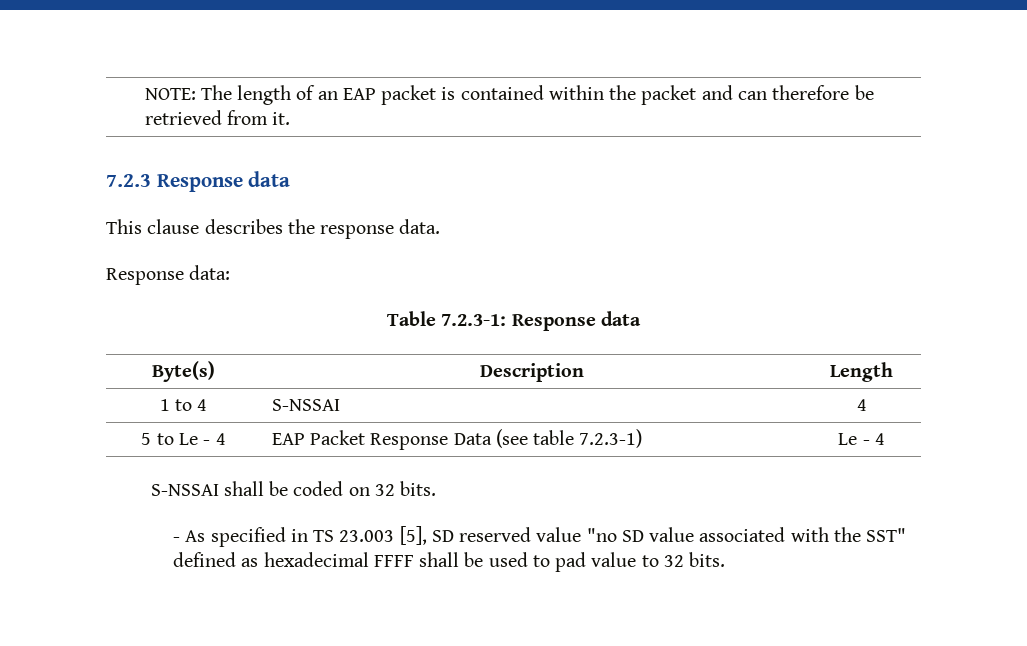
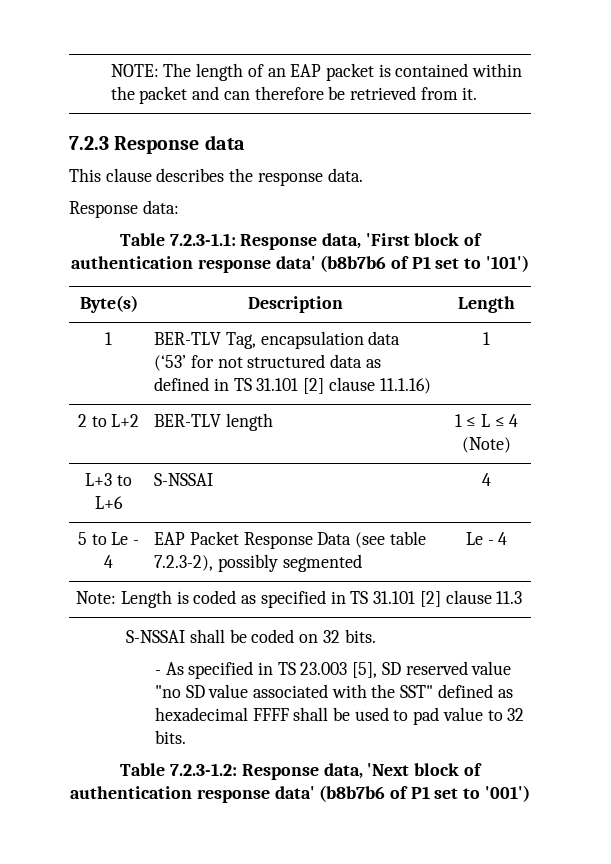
[441,311,641,331] [152,361,215,382] [479,363,584,382] [830,362,893,382] [159,399,208,411] 7.2.3-1: Response data // Byte(s) | Description | Length // 1 to 4 -> [169,233,483,250] [71,255,529,273] [79,295,138,313] [247,296,343,313] [458,296,515,313] [105,332,112,345] [154,331,401,349] [154,354,381,371] [154,377,431,394] [483,332,490,345] [77,414,140,427] [154,413,274,431] [454,414,519,427] [462,437,511,453] [85,473,132,486] [95,496,123,509] 7.2.3-1.1: Response data, 'First block of authentication response data' (b8b7b6 of P1 set to '101') // Byte(s) | Description | Length // 1 | BER-TLV Tag, encapsulation data (‘53’ for not structured data as defined in TS 31.101 [2] clause 11.1.16) | 1 // 2 to L+2 | BER-TLV length | 1 ≤ L ≤ 4 (Note) // L+3 to L+6
[579,429,643,448] [838,433,885,445] 7.2.3-1) | Le - 4 -> [154,554,362,572] [465,532,508,545] [76,590,523,608] 7.2.3-2), possibly segmented | Le - 4 // Note: Length is coded as specified in TS 31.101 [2] clause 11.3
(726, 559) none -> [120,763,482,780] [70,785,530,803] // Table 7.2.3-1.2: Response data, 'Next block of authentication response data' (b8b7b6 of P1 set to '001')

